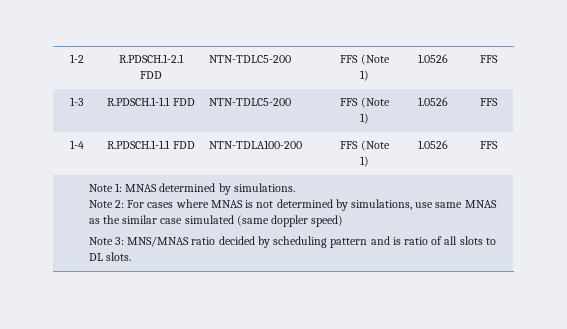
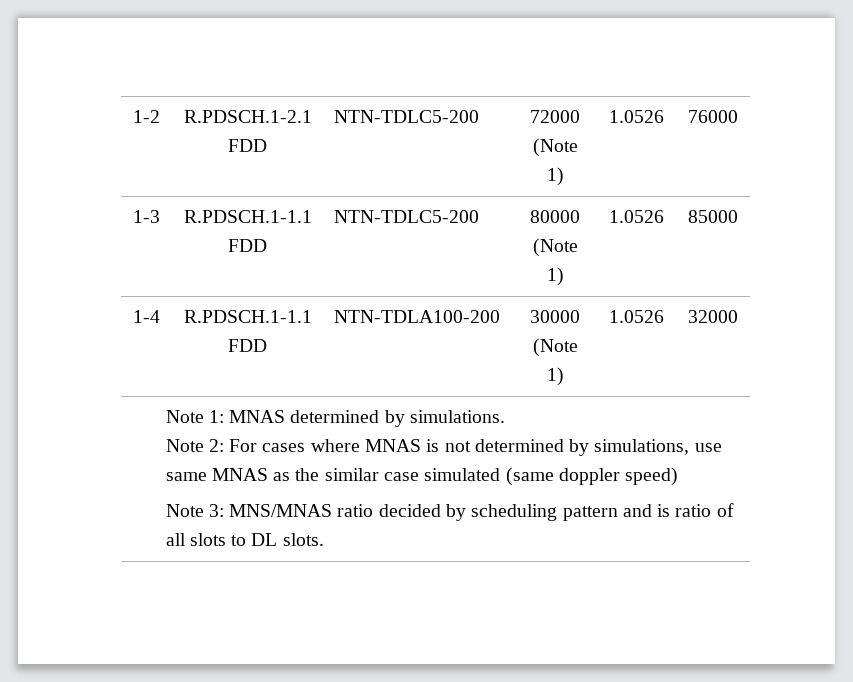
[340,54,390,65] [360,70,369,81] [417,54,448,63] [480,55,498,63] FFS (Note 1) | 1.0526 | FFS -> [530,110,580,123] [532,138,578,157] [546,167,564,186] [609,110,664,123] [687,110,738,123] 72000 (Note 1) | 1.0526 | 76000
[340,97,390,108] [360,113,369,124] [417,97,448,106] [480,98,498,106] FFS (Note 1) | 1.0526 | FFS -> [530,210,580,223] [532,238,578,257] [546,267,564,286] [609,210,664,223] [687,210,738,223] 80000 (Note 1) | 1.0526 | 85000
[340,140,390,151] [360,156,369,167] [417,140,448,149] [480,141,498,149] FFS (Note 1) | 1.0526 | FFS -> [530,310,580,323] [532,338,578,357] [546,367,564,386] [609,310,664,323] [687,310,738,323] 30000 (Note 1) | 1.0526 | 32000

